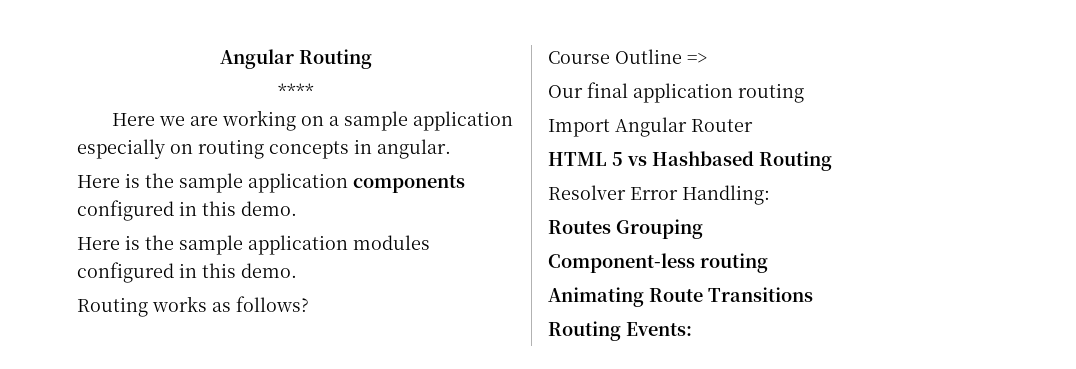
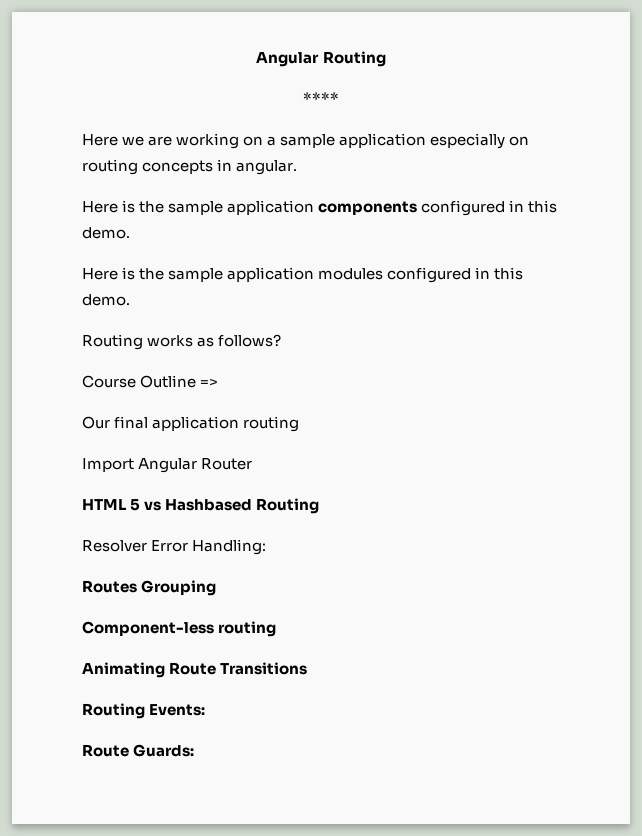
(692, 329) none -> [82,744,195,757] // Route Guards:

